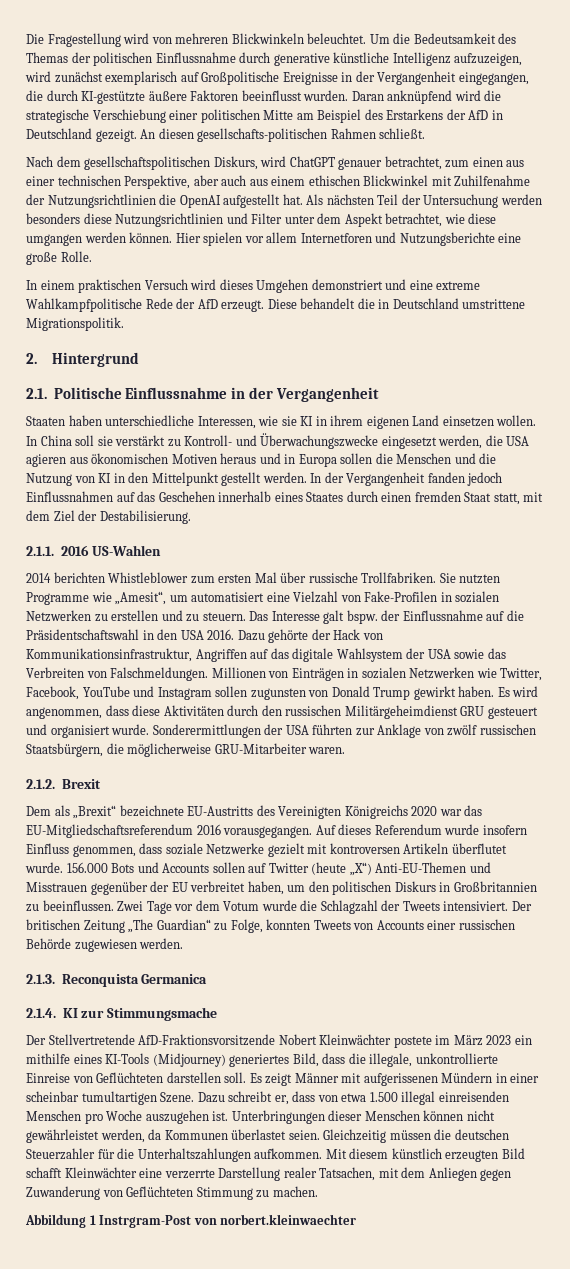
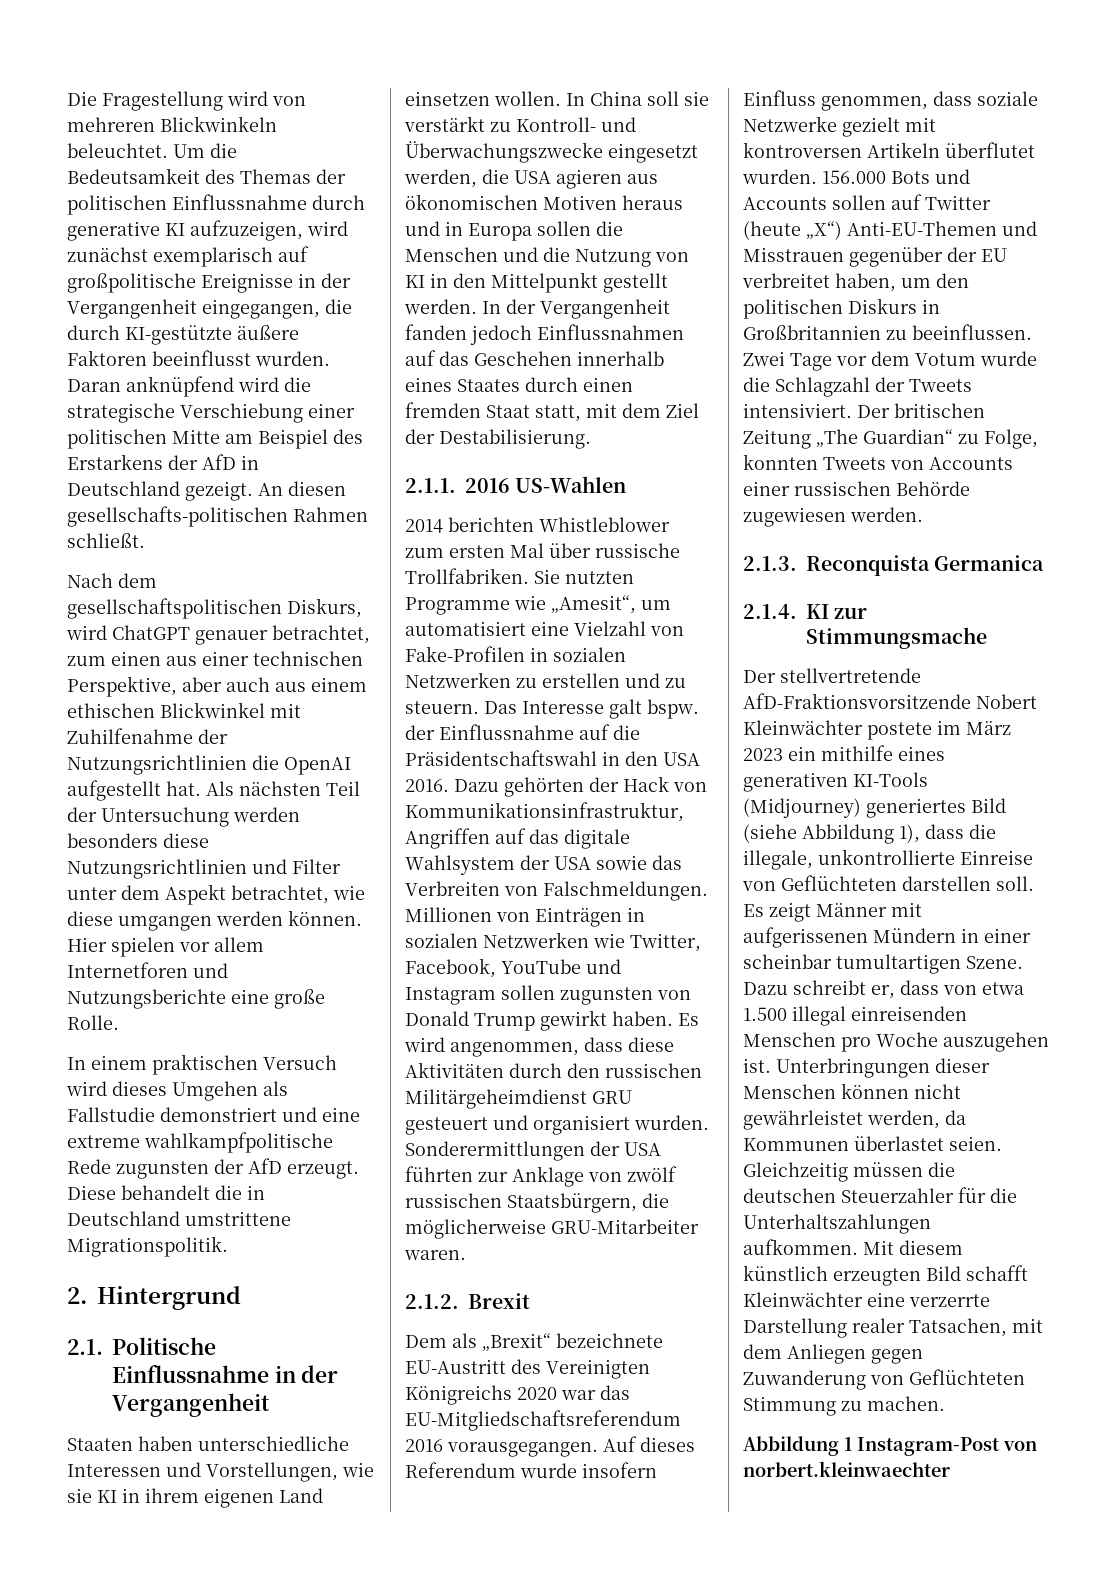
[333,52,451,66] künstliche Intelligenz -> [165,223,185,236] KI
[201,71,280,85] Großpolitische -> [67,273,196,293] großpolitische
(309, 286) none -> [263,1081,288,1096] [67,1107,155,1122] als Fallstudie
[26,298,173,312] Wahlkampfpolitische Rede -> [144,1132,333,1153] [67,1159,209,1179] wahlkampfpolitische Rede zugunsten
[197,416,256,429] Interessen, -> [67,1462,338,1482] Interessen und Vorstellungen,
[268,629,309,643] gehörte -> [504,777,584,797] gehörten
[111,724,150,735] wurde. -> [634,1115,709,1130] wurden.
[187,806,254,816] EU-Austritts -> [405,1359,506,1374] EU-Austritt
[25,862,63,873] wurde. -> [742,169,817,184] wurden.
[48,1034,135,1045] Stellvertretende -> [780,668,921,683] stellvertretende
(102, 1059) none -> [743,772,848,792] generativen
[292,1053,319,1067] Bild, -> [971,798,1006,813] [743,824,920,844] Bild (siehe Abbildung 1),
[99,1215,192,1228] Instrgram-Post -> [857,1437,999,1456] Instagram-Post

